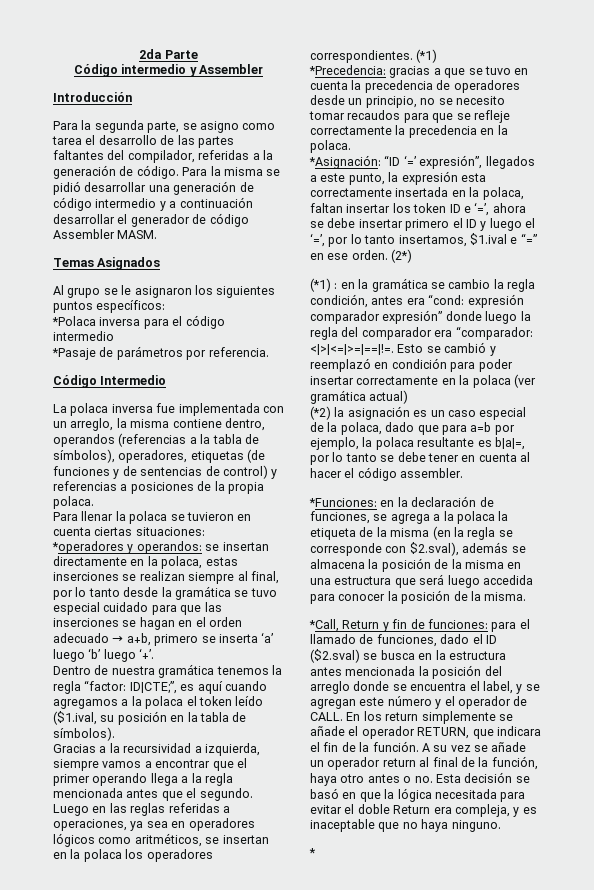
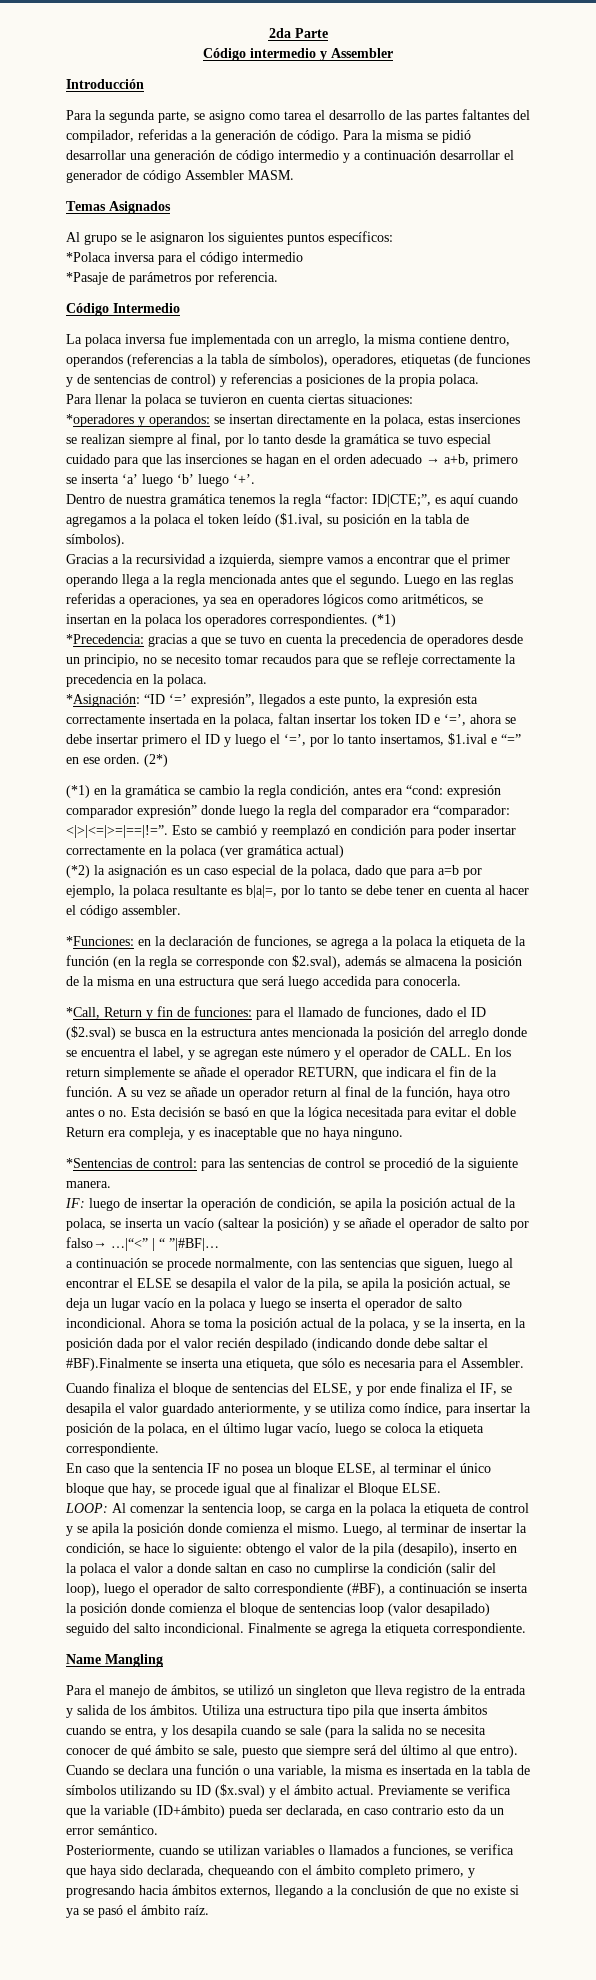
[334,283,338,289] : -> (90, 791) none
[310,344,394,355] <|>|<=|>=|==|!=. -> [66,825,168,838] <|>|<=|>=|==|!=”.
[390,528,430,537] misma -> [66,955,109,966] función
[338,590,527,604] conocer la posición de la misma. -> [403,976,461,986] conocerla.
[309,848,316,857] * -> [66,1158,518,1171] [66,1181,111,1188] [65,1198,516,1211] [66,1218,529,1231] [66,1237,219,1251] [66,1258,513,1271] [66,1278,510,1291] [66,1298,462,1311] [66,1318,526,1331] [66,1338,488,1351] [66,1358,524,1371] [66,1382,512,1396] [66,1403,531,1416] [66,1423,484,1436] [66,1443,159,1456] [66,1463,491,1476] [66,1482,441,1496] [65,1503,529,1516] [66,1523,527,1536] [66,1543,517,1556] [66,1563,496,1576] [66,1583,528,1596] [66,1603,490,1616] [66,1623,526,1636] [66,1654,163,1667] [66,1685,526,1698] [66,1705,487,1718] [66,1725,486,1738] [66,1745,518,1758] [66,1764,530,1777] [66,1784,511,1798] [66,1805,504,1818] [66,1825,158,1835] [66,1844,514,1857] [66,1865,475,1878] [66,1885,519,1898] [66,1905,209,1918] *Sentencias de control: para las sentencias de control se procedió de la siguiente manera. // IF: luego de insertar la operación de condición, se apila la posición actual de la polaca, se inserta un vacío (saltear la posición) y se añade el operador de salto por falso→ …|“<” | “ ”|#BF|… // a continuación se procede normalmente, con las sentencias que siguen, luego al encontrar el ELSE se desapila el valor de la pila, se apila la posición actual, se deja un lugar vacío en la polaca y luego se inserta el operador de salto incondicional. Ahora se toma la posición actual de la polaca, y se la inserta, en la posición dada por el valor recién despilado (indicando donde debe saltar el #BF).Finalmente se inserta una etiqueta, que sólo es necesaria para el Assembler. // Cuando finaliza el bloque de sentencias del ELSE, y por ende finaliza el IF, se desapila el valor guardado anteriormente, y se utiliza como índice, para insertar la posición de la polaca, en el último lugar vacío, luego se coloca la etiqueta correspondiente. // En caso que la sentencia IF no posea un bloque ELSE, al terminar el único bloque que hay, se procede igual que al finalizar el Bloque ELSE. // LOOP: Al comenzar la sentencia loop, se carga en la polaca la etiqueta de control y se apila la posición donde comienza el mismo. Luego, al terminar de insertar la condición, se hace lo siguiente: obtengo el valor de la pila (desapilo), inserto en la polaca el valor a donde saltan en caso no cumplirse la condición (salir del loop), luego el operador de salto correspondiente (#BF), a continuación se inserta la posición donde comienza el bloque de sentencias loop (valor desapilado) seguido del salto incondicional. Finalmente se agrega la etiqueta correspondiente. // Name Mangling // Para el manejo de ámbitos, se utilizó un singleton que lleva registro de la entrada y salida de los ámbitos. Utiliza una estructura tipo pila que inserta ámbitos cuando se entra, y los desapila cuando se sale (para la salida no se necesita conocer de qué ámbito se sale, puesto que siempre será del último al que entro). Cuando se declara una función o una variable, la misma es insertada en la tabla de símbolos utilizando su ID ($x.sval) y el ámbito actual. Previamente se verifica que la variable (ID+ámbito) pueda ser declarada, en caso contrario esto da un error semántico. // Posteriormente, cuando se utilizan variables o llamados a funciones, se verifica que haya sido declarada, chequeando con el ámbito completo primero, y progresando hacia ámbitos externos, llegando a la conclusión de que no existe si ya se pasó el ámbito raíz.

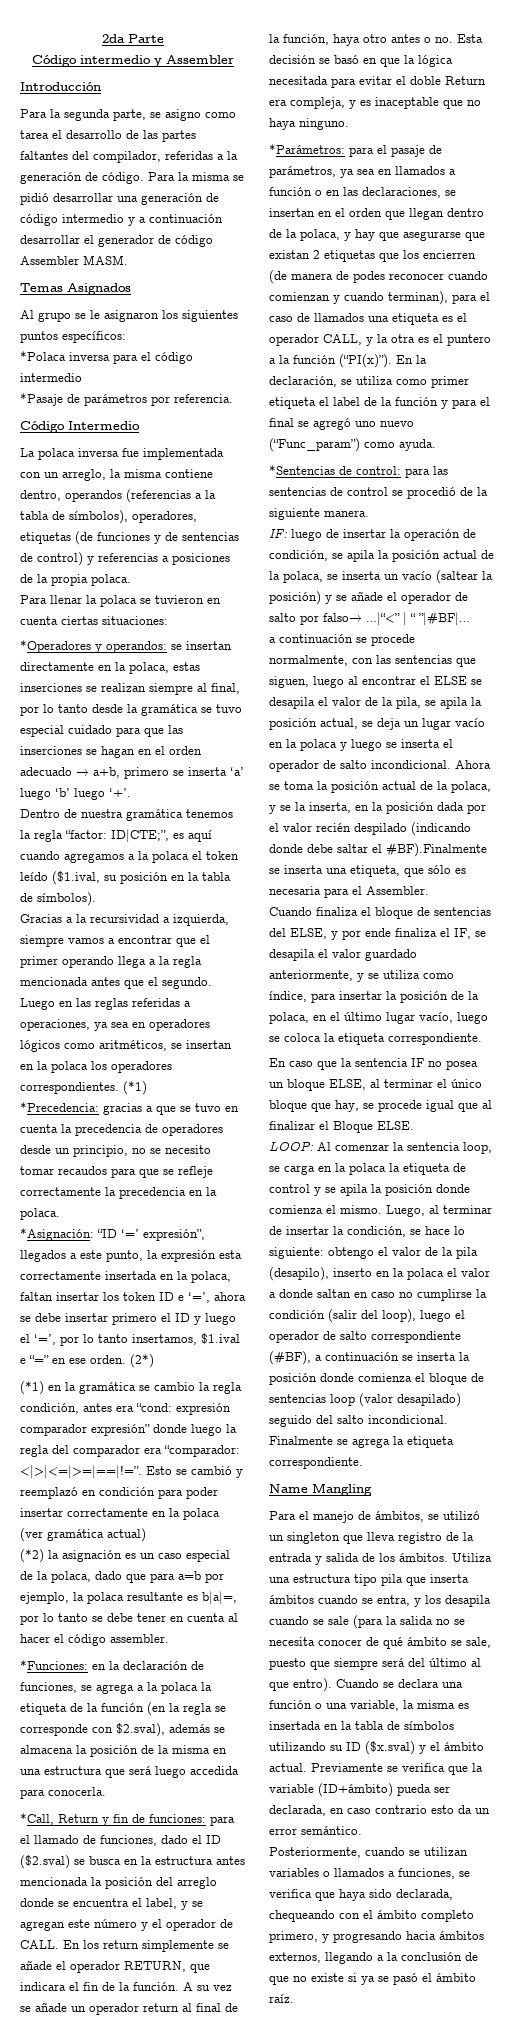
[66,414,134,427] *operadores -> [20,640,91,653] *Operadores
(403, 1133) none -> [269,144,442,157] [269,166,456,178] [269,187,456,198] [269,208,484,220] [269,229,485,241] [269,250,476,262] [269,270,488,284] [269,291,490,305] [269,313,467,325] [269,334,491,346] [269,354,427,368] [269,376,469,388] [269,397,490,409] [269,418,414,430] [269,438,436,452] // *Parámetros: para el pasaje de parámetros, ya sea en llamados a función o en las declaraciones, se insertan en el orden que llegan dentro de la polaca, y hay que asegurarse que existan 2 etiquetas que los encierren (de manera de podes reconocer cuando comienzan y cuando terminan), para el caso de llamados una etiqueta es el operador CALL, y la otra es el puntero a la función (“PI(x)”). En la declaración, se utiliza como primer etiqueta el label de la función y para el final se agregó uno nuevo (“Func_param”) como ayuda.

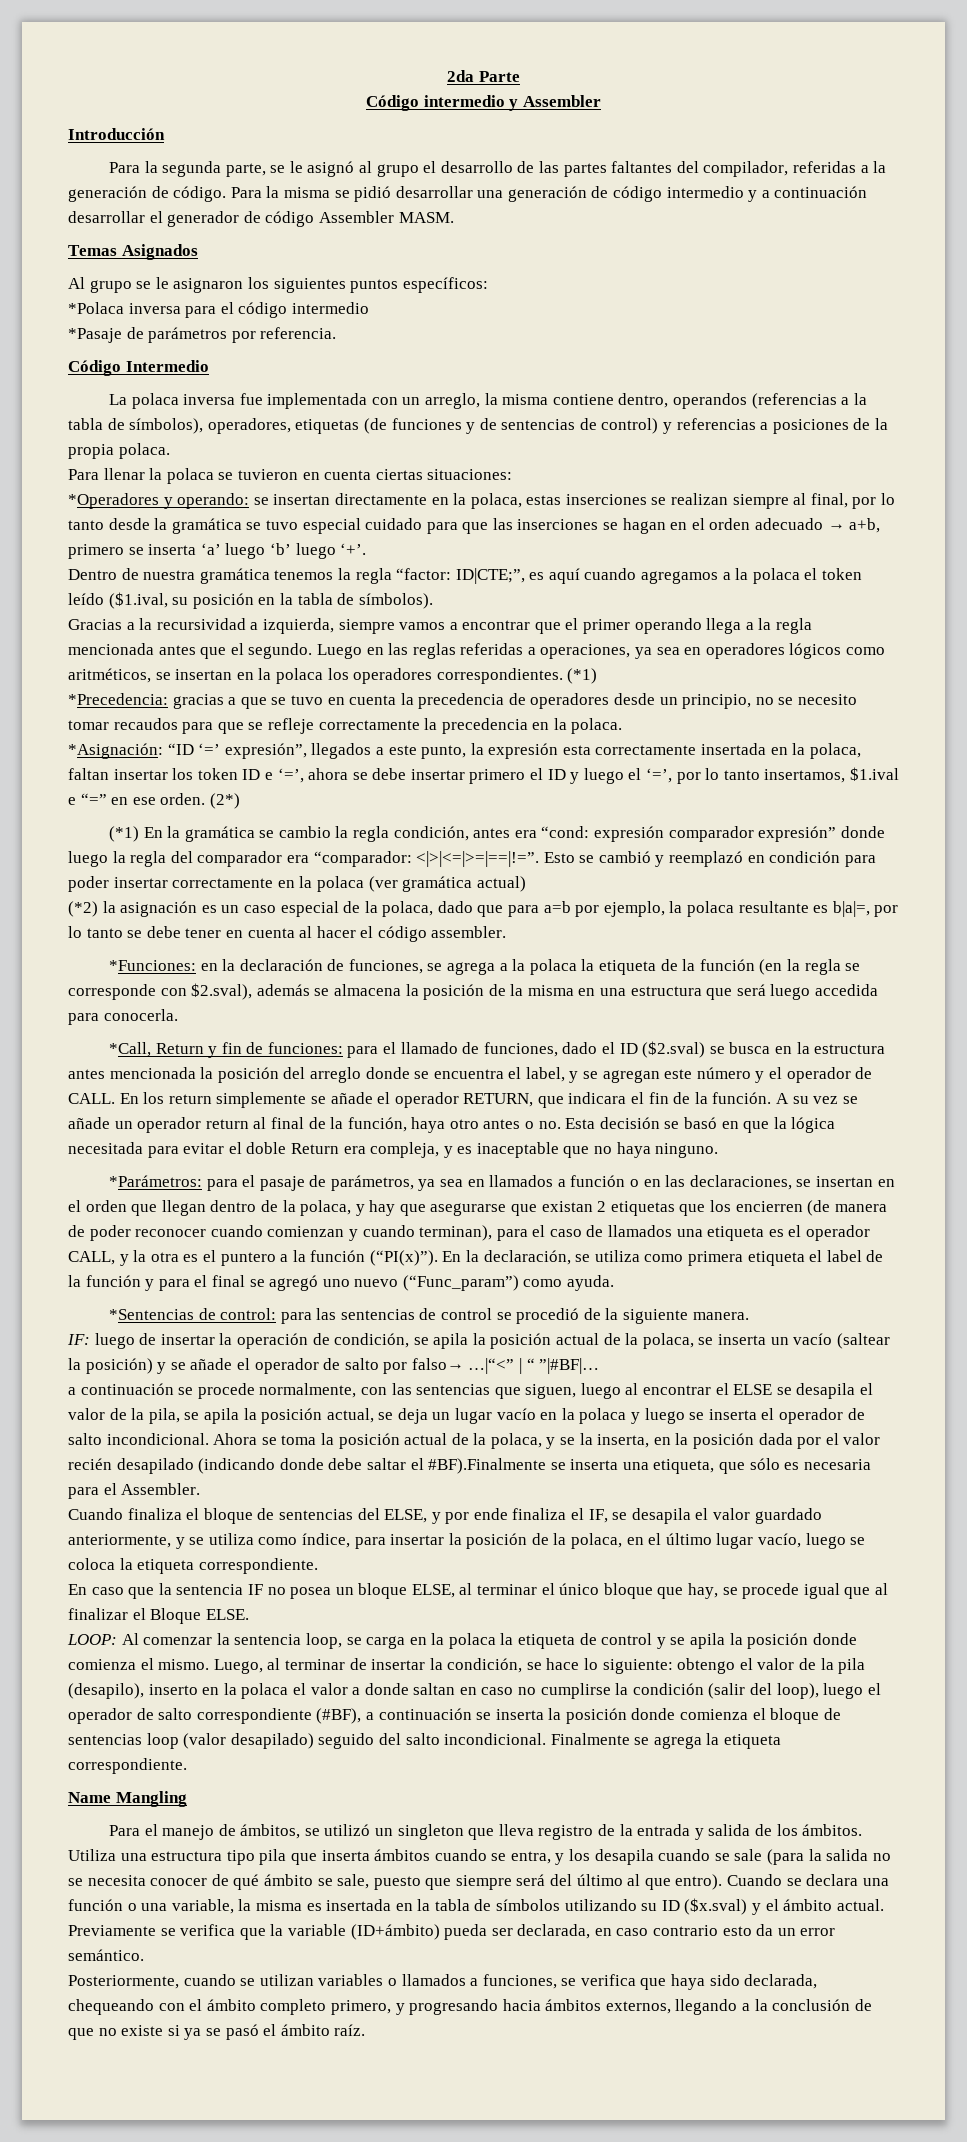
[165,109,236,121] [20,130,49,139] asigno como tarea -> [289,161,419,177] le asignó al grupo
[106,641,167,653] operandos: -> [177,493,250,509] operando:
[48,1385,62,1391] en -> [143,827,163,838] En
[353,271,385,283] podes -> [89,1225,131,1241] poder
[431,376,469,388] primer -> [688,1251,744,1266] primera
[354,823,407,835] despilado -> [116,1458,194,1474] desapilado

